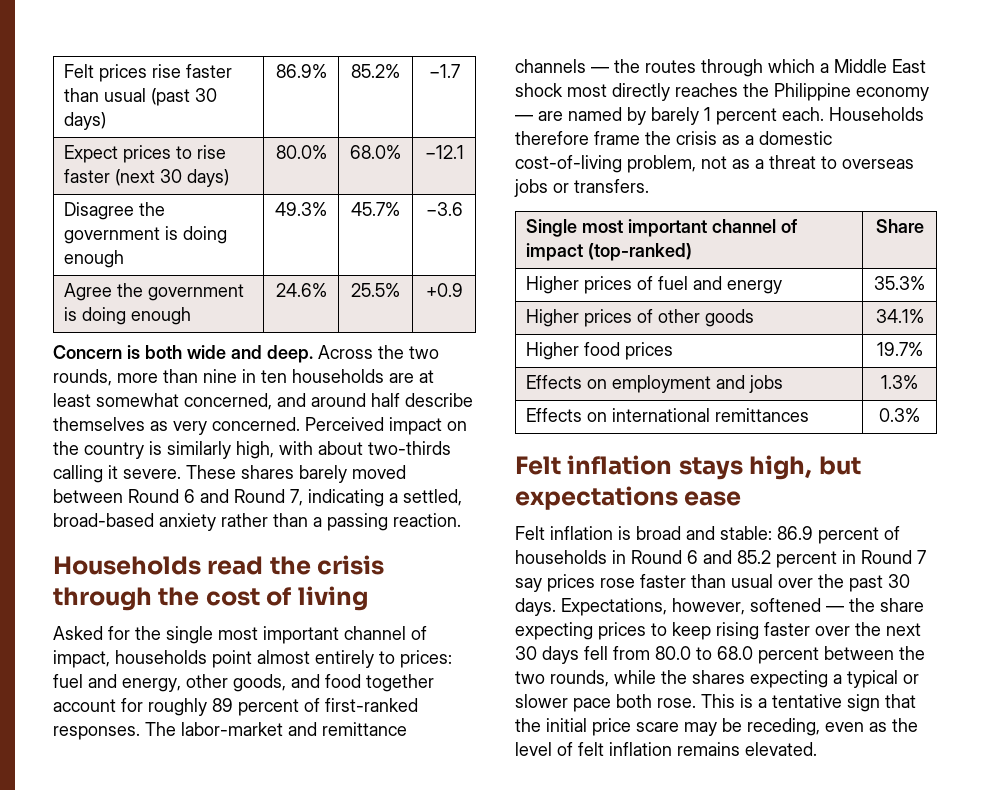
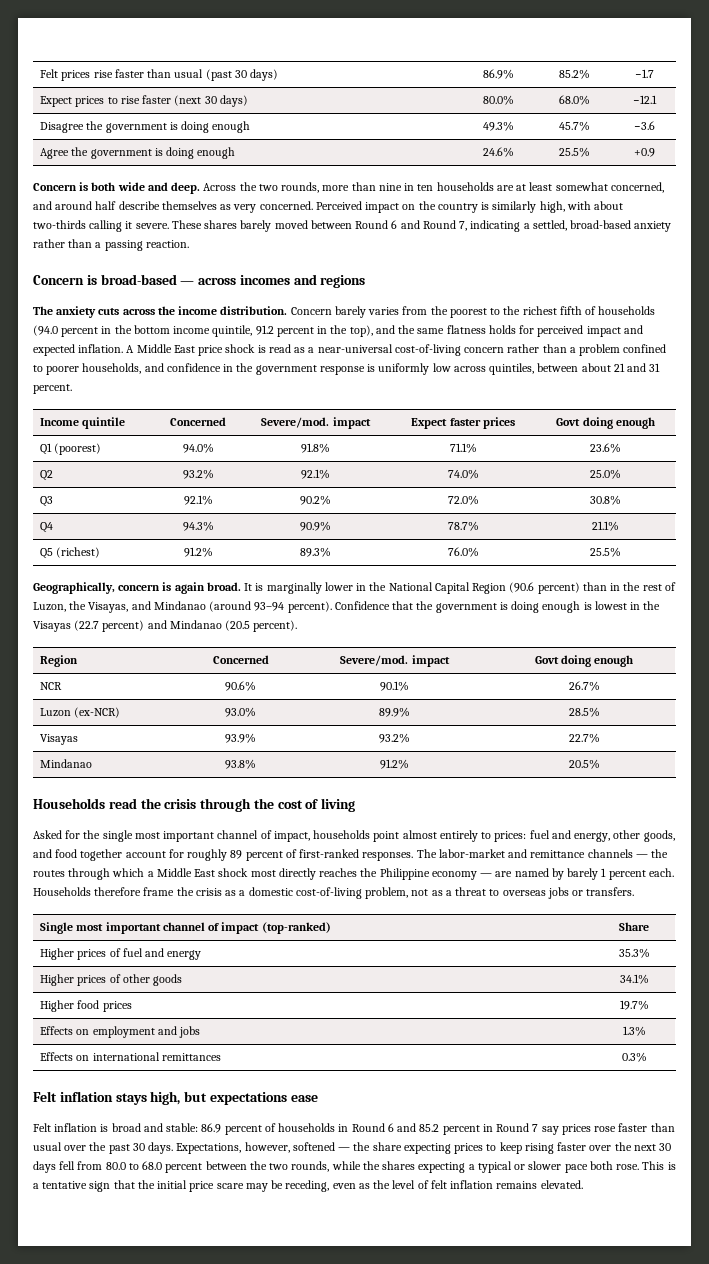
(461, 520) none -> [33,274,366,288] [33,306,656,318] [33,325,643,337] [33,344,667,356] [33,363,661,375] [33,384,72,394] [40,417,126,429] [170,417,226,426] [261,417,371,429] [411,417,515,429] [556,417,655,429] [40,443,102,455] [182,443,214,453] [301,443,330,453] [449,443,477,453] [590,443,621,453] [40,470,54,481] [182,469,214,479] [301,469,330,479] [447,469,479,479] [590,469,621,479] [40,496,54,507] [183,495,213,505] [300,495,331,505] [447,495,479,505] [590,495,621,505] [40,522,54,533] [182,521,214,531] [300,521,331,531] [447,521,479,531] [592,521,619,531] [40,547,101,559] [183,547,213,557] [300,547,331,557] [447,547,479,557] [590,547,621,557] [33,582,676,594] [33,601,661,613] [33,620,298,632] [40,655,79,667] [212,655,269,664] [340,655,450,667] [534,655,634,667] [40,682,63,690] [225,681,256,691] [380,681,409,691] [568,681,600,691] [40,707,121,718] [225,707,256,717] [379,707,410,717] [568,707,600,717] [40,734,79,745] [225,733,256,743] [379,733,410,743] [568,733,600,743] [40,759,93,768] [225,759,256,769] [380,759,409,769] [568,759,600,769] // Concern is broad-based — across incomes and regions // The anxiety cuts across the income distribution. Concern barely varies from the poorest to the richest fifth of households (94.0 percent in the bottom income quintile, 91.2 percent in the top), and the same flatness holds for perceived impact and expected inflation. A Middle East price shock is read as a near-universal cost-of-living concern rather than a problem confined to poorer households, and confidence in the government response is uniformly low across quintiles, between about 21 and 31 percent. // Income quintile | Concerned | Severe/mod. impact | Expect faster prices | Govt doing enough // Q1 (poorest) | 94.0% | 91.8% | 71.1% | 23.6% // Q2 | 93.2% | 92.1% | 74.0% | 25.0% // Q3 | 92.1% | 90.2% | 72.0% | 30.8% // Q4 | 94.3% | 90.9% | 78.7% | 21.1% // Q5 (richest) | 91.2% | 89.3% | 76.0% | 25.5% // Geographically, concern is again broad. It is marginally lower in the National Capital Region (90.6 percent) than in the rest of Luzon, the Visayas, and Mindanao (around 93–94 percent). Confidence that the government is doing enough is lowest in the Visayas (22.7 percent) and Mindanao (20.5 percent). // Region | Concerned | Severe/mod. impact | Govt doing enough // NCR | 90.6% | 90.1% | 26.7% // Luzon (ex-NCR) | 93.0% | 89.9% | 28.5% // Visayas | 93.9% | 93.2% | 22.7% // Mindanao | 93.8% | 91.2% | 20.5%

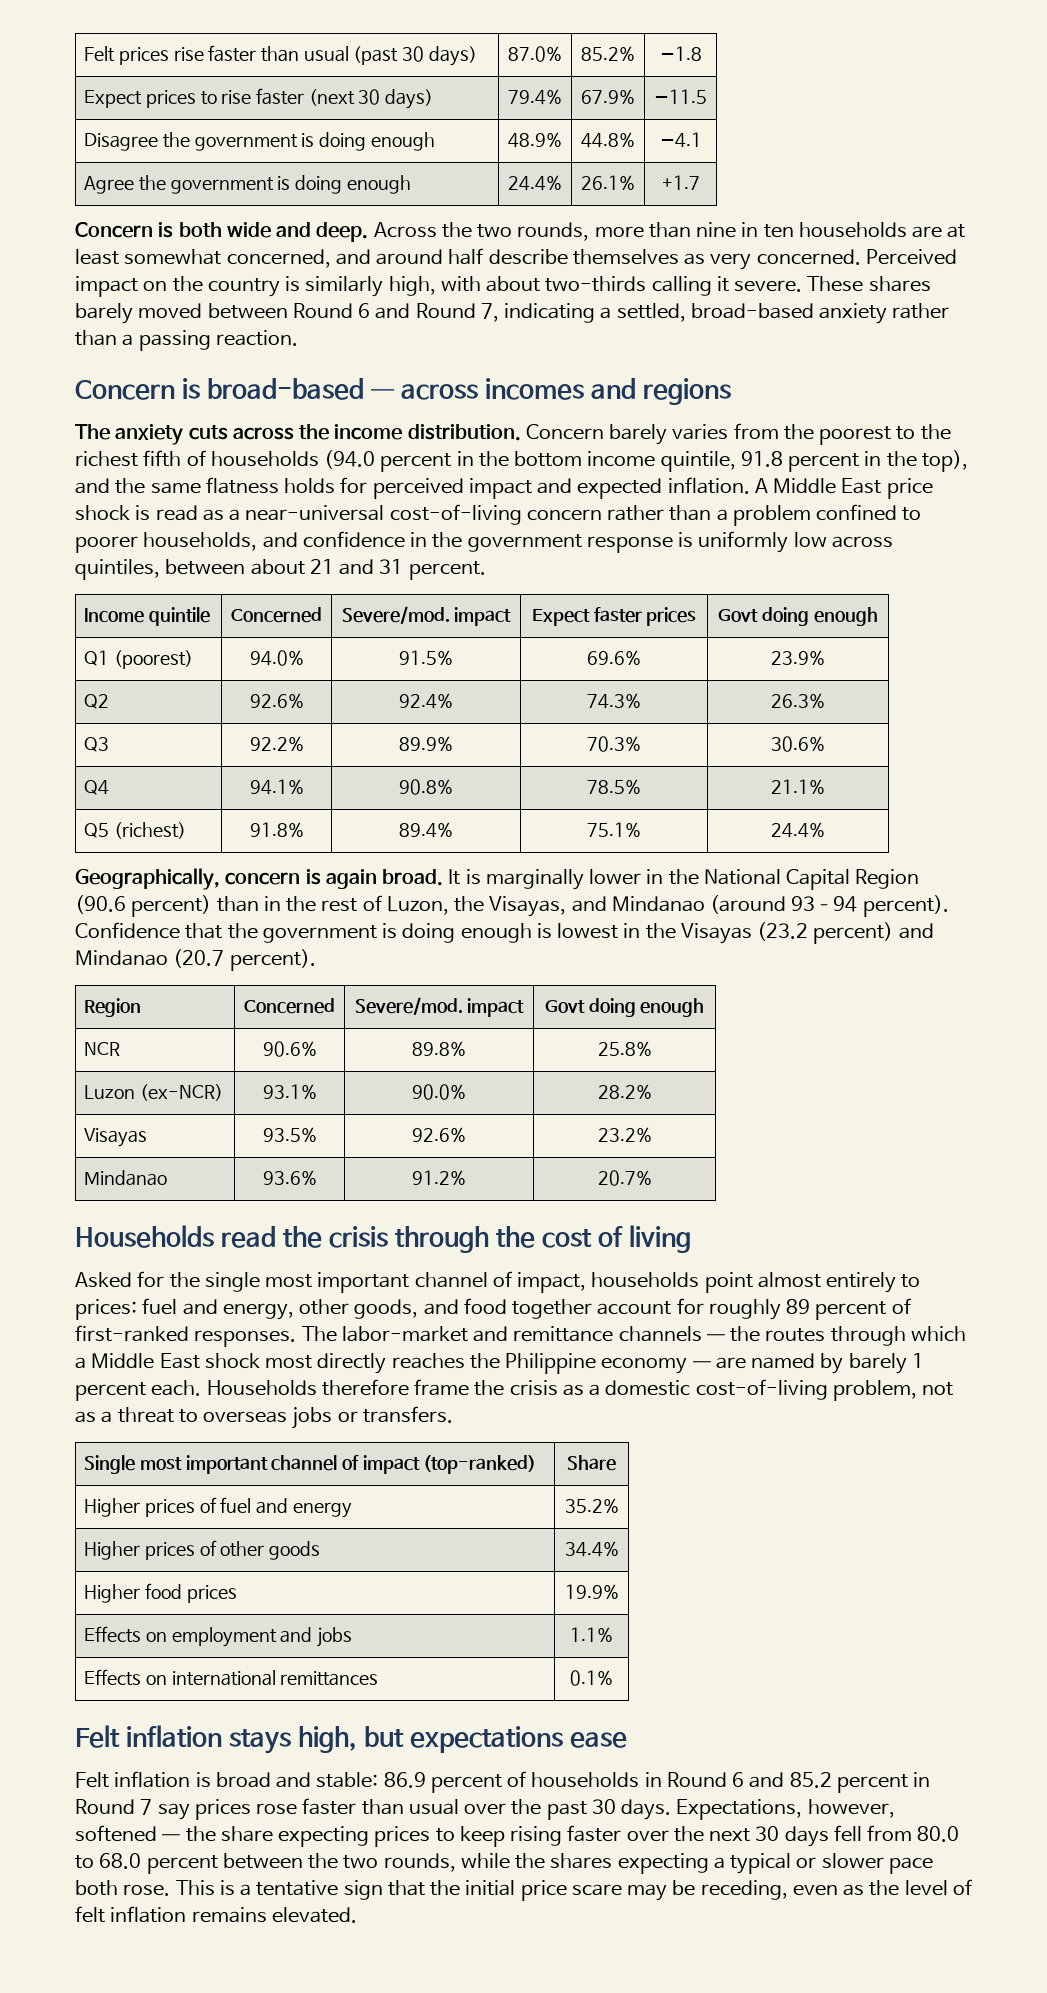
[483,69,514,79] 86.9% -> [508,46,562,62] 87.0%
[634,69,654,78] −1.7 -> [659,46,702,61] −1.8
[483,95,514,105] [559,95,590,105] [632,95,657,104] 80.0% | 68.0% | −12.1 -> [508,89,562,105] [581,89,635,104] [654,89,707,104] 79.4% | 67.9% | −11.5
[483,121,514,131] [559,121,590,131] [633,121,655,130] 49.3% | 45.7% | −3.6 -> [508,132,562,148] [581,132,635,148] [659,132,702,148] 48.9% | 44.8% | −4.1
[483,147,514,157] [559,147,590,157] [633,148,655,157] 24.6% | 25.5% | +0.9 -> [508,175,562,191] [581,175,635,190] [661,175,700,190] 24.4% | 26.1% | +1.7
[255,325,274,335] 91.2 -> [740,451,783,467] 91.8
[301,443,330,453] [449,443,477,453] [590,443,621,453] [40,470,54,481] [182,469,214,479] [301,469,330,479] [447,469,479,479] [590,469,621,479] [40,496,54,507] [183,495,213,505] [300,495,331,505] [447,495,479,505] [590,495,621,505] [40,522,54,533] [182,521,214,531] [300,521,331,531] [447,521,479,531] 91.8% | 71.1% | 23.6% // Q2 | 93.2% | 92.1% | 74.0% | 25.0% // Q3 | 92.1% | 90.2% | 72.0% | 30.8% // Q4 | 94.3% | 90.9% | 78.7% -> [399,650,453,665] [587,650,641,665] [771,650,825,665] [84,694,110,709] [249,693,304,708] [399,693,453,709] [587,693,641,709] [771,693,825,708] [84,737,110,752] [249,736,304,751] [399,736,453,751] [587,736,641,752] [771,736,825,752] [84,780,110,795] [249,779,304,795] [399,779,453,795] [587,779,641,794] 91.5% | 69.6% | 23.9% // Q2 | 92.6% | 92.4% | 74.3% | 26.3% // Q3 | 92.2% | 89.9% | 70.3% | 30.6% // Q4 | 94.1% | 90.8% | 78.5%
[183,547,213,557] [300,547,331,557] [447,547,479,557] [590,547,621,557] 91.2% | 89.3% | 76.0% | 25.5% -> [249,822,304,837] [399,822,453,838] [587,822,641,837] [771,822,825,838] 91.8% | 89.4% | 75.1% | 24.4%
[74,620,100,631] (22.7 -> [757,922,809,941] (23.2
[225,620,251,631] (20.5 -> [173,949,225,968] (20.7
[380,681,409,691] [568,681,600,691] 90.1% | 26.7% -> [412,1041,466,1056] [597,1041,652,1056] 89.8% | 25.8%
[225,707,256,717] [379,707,410,717] [568,707,600,717] [40,734,79,745] [225,733,256,743] [379,733,410,743] [568,733,600,743] 93.0% | 89.9% | 28.5% // Visayas | 93.9% | 93.2% | 22.7% -> [262,1084,317,1099] [412,1084,466,1100] [597,1084,652,1099] [84,1128,148,1147] [262,1127,317,1142] [412,1127,466,1142] [597,1127,652,1142] 93.1% | 90.0% | 28.2% // Visayas | 93.5% | 92.6% | 23.2%
[225,759,256,769] [380,759,409,769] [568,759,600,769] 93.8% | 91.2% | 20.5% -> [262,1170,317,1185] [412,1170,466,1185] [597,1170,652,1186] 93.6% | 91.2% | 20.7%
[618,948,650,958] 35.3% -> [564,1498,619,1513] 35.2%
[619,974,649,984] 34.1% -> [564,1541,619,1557] 34.4%
[619,1000,649,1010] 19.7% -> [564,1584,619,1599] 19.9%
[622,1026,646,1036] 1.3% -> [570,1627,613,1642] 1.1%
[621,1052,647,1062] 0.3% -> [570,1670,613,1686] 0.1%

